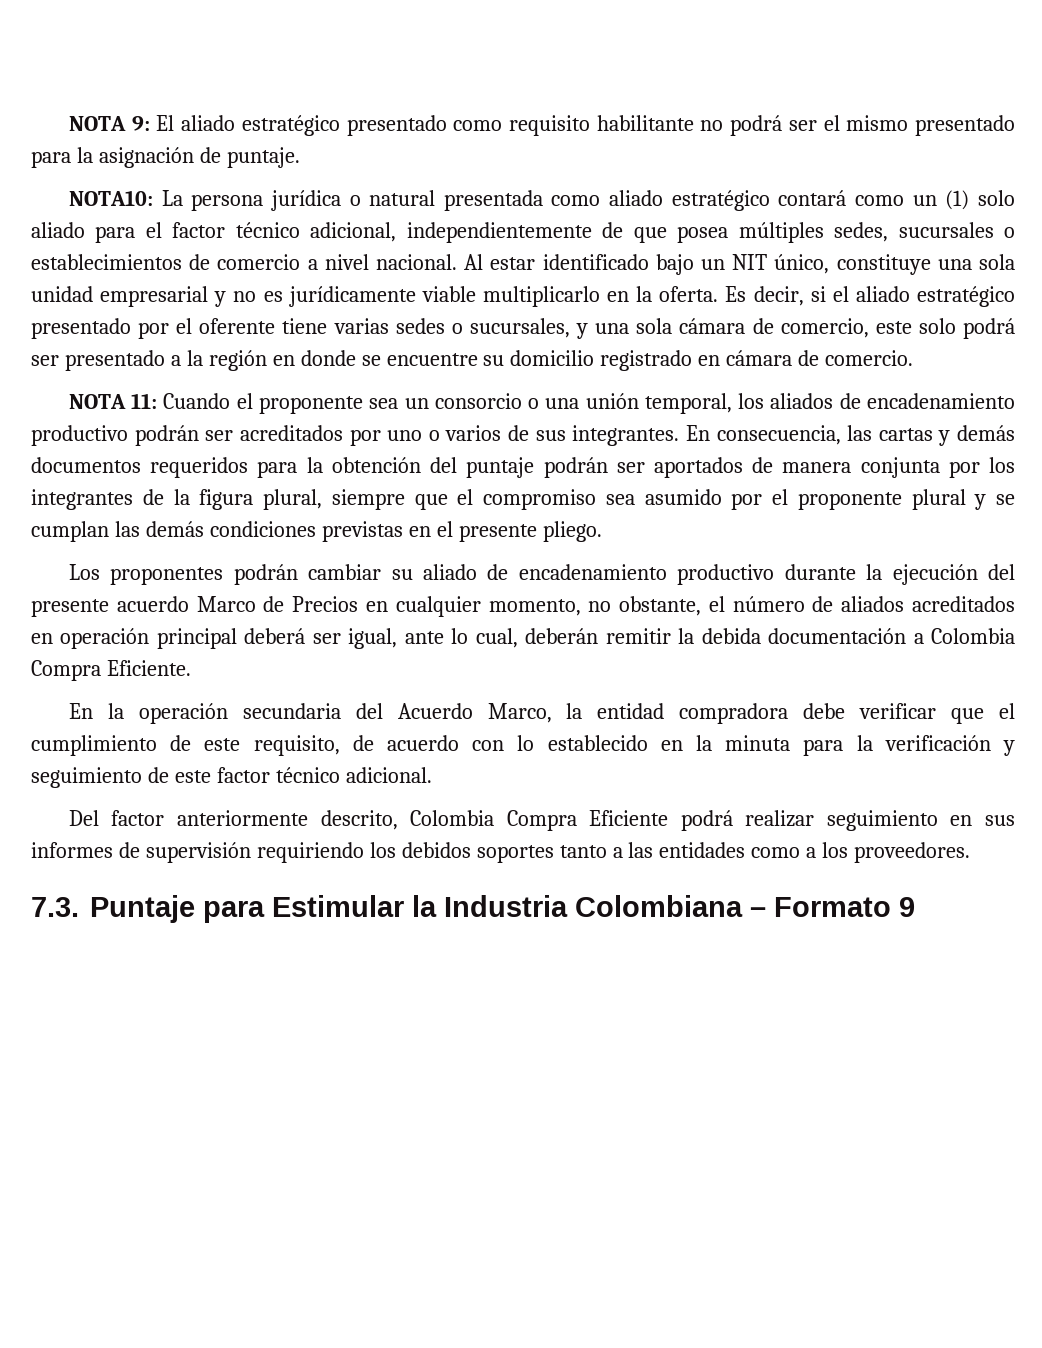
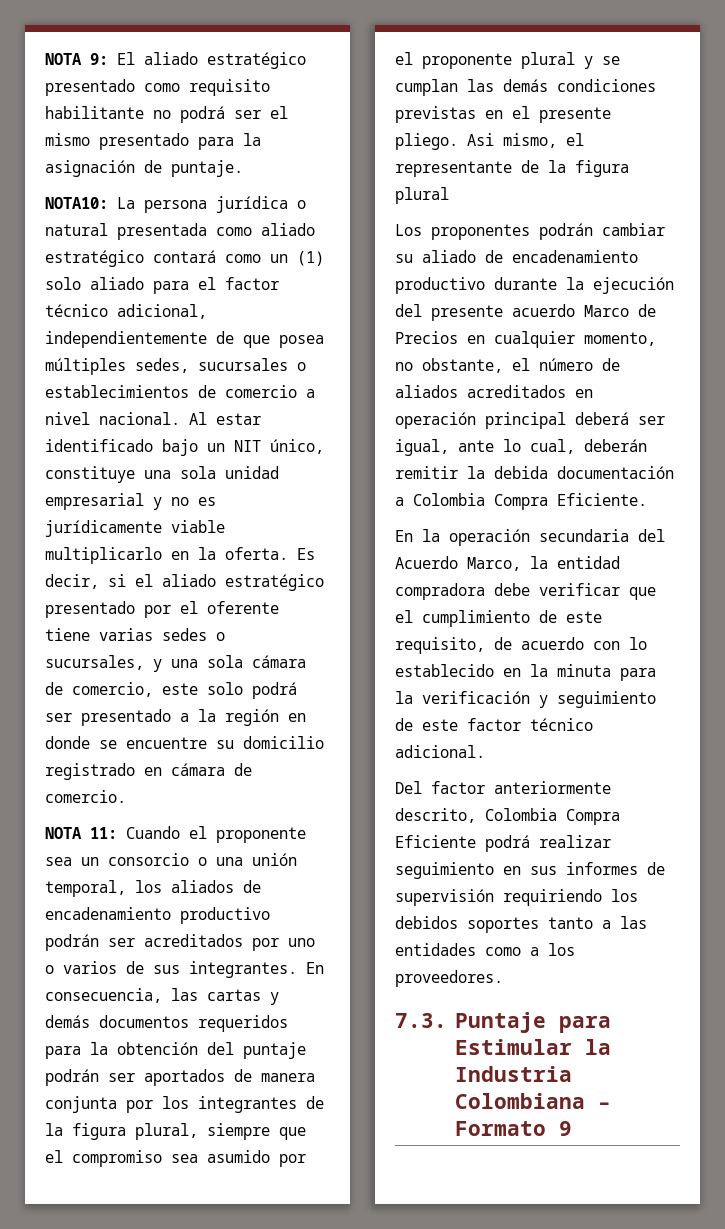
(602, 531) none -> [467,133,584,148] [395,160,629,177] [395,187,449,204] Asi mismo, el representante de la figura plural

